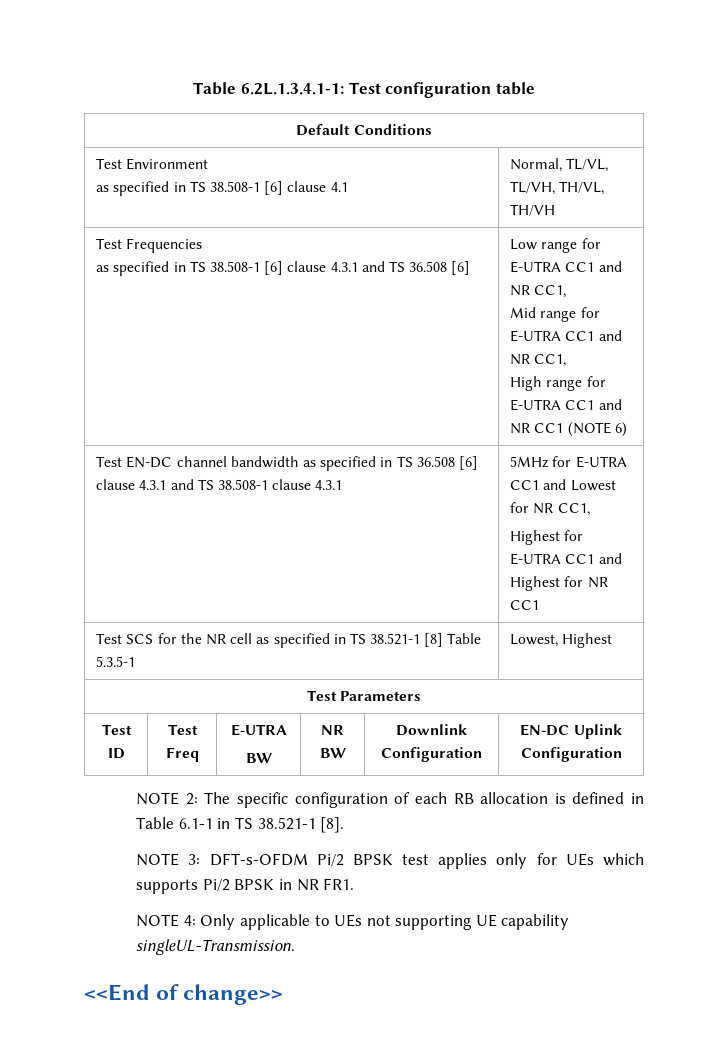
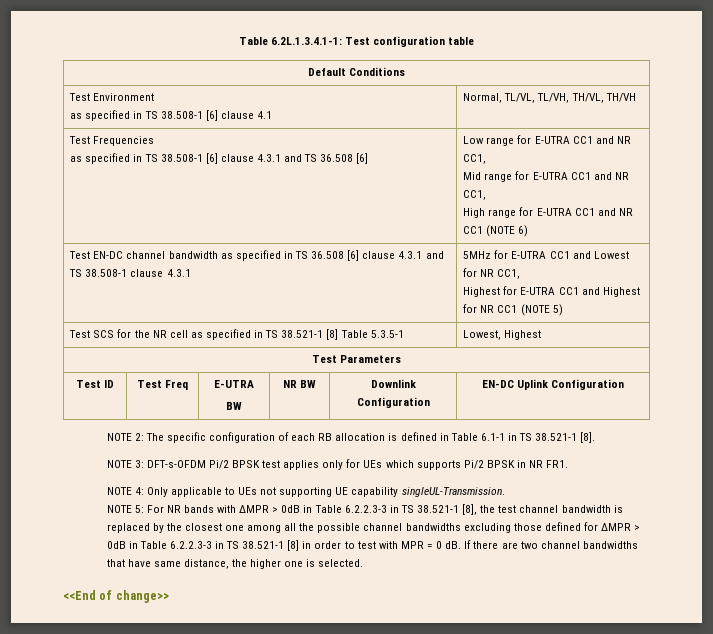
(540, 605) none -> [520,304,563,316] (NOTE 5)
(296, 947) none -> [106,504,623,515] [106,522,641,533] [106,540,638,551] [106,559,364,569] // NOTE 5: For NR bands with ∆MPR > 0dB in Table 6.2.2.3-3 in TS 38.521-1 [8], the test channel bandwidth is replaced by the closest one among all the possible channel bandwidths excluding those defined for ∆MPR > 0dB in Table 6.2.2.3-3 in TS 38.521-1 [8] in order to test with MPR = 0 dB. If there are two channel bandwidths that have same distance, the higher one is selected.

